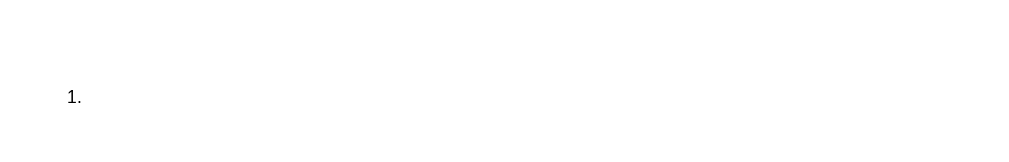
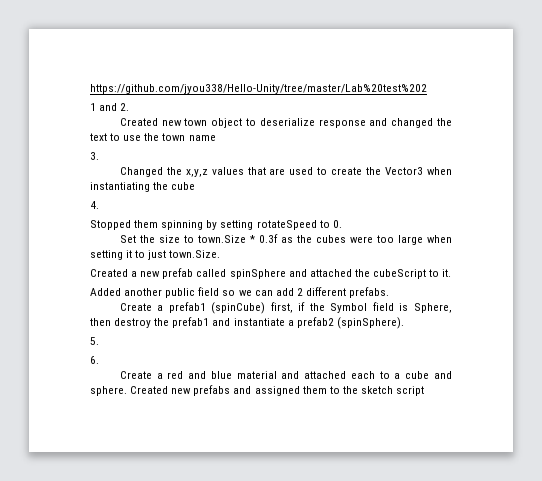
[67,90,82,103] 1. -> [90,84,427,94] [90,103,130,111] [119,118,452,128] [90,133,216,141] [90,152,99,160] [119,167,453,177] [90,182,196,192] [90,201,99,209] [90,220,342,230] [119,234,453,245] [90,250,221,260] [90,268,452,279] [90,287,390,298] [119,302,452,314] [90,317,404,329] [90,337,99,345] [90,356,99,364] [119,371,453,379] [90,385,425,396] https://github.com/jyou338/Hello-Unity/tree/master/Lab%20test%202 // 1 and 2. // Created new town object to deserialize response and changed the text to use the town name // 3. // Changed the x,y,z values that are used to create the Vector3 when instantiating the cube // 4. // Stopped them spinning by setting rotateSpeed to 0. // Set the size to town.Size * 0.3f as the cubes were too large when setting it to just town.Size. // Created a new prefab called spinSphere and attached the cubeScript to it. // Added another public field so we can add 2 different prefabs. // Create a prefab1 (spinCube) first, if the Symbol field is Sphere, then destroy the prefab1 and instantiate a prefab2 (spinSphere). // 5. // 6. // Create a red and blue material and attached each to a cube and sphere. Created new prefabs and assigned them to the sketch script

